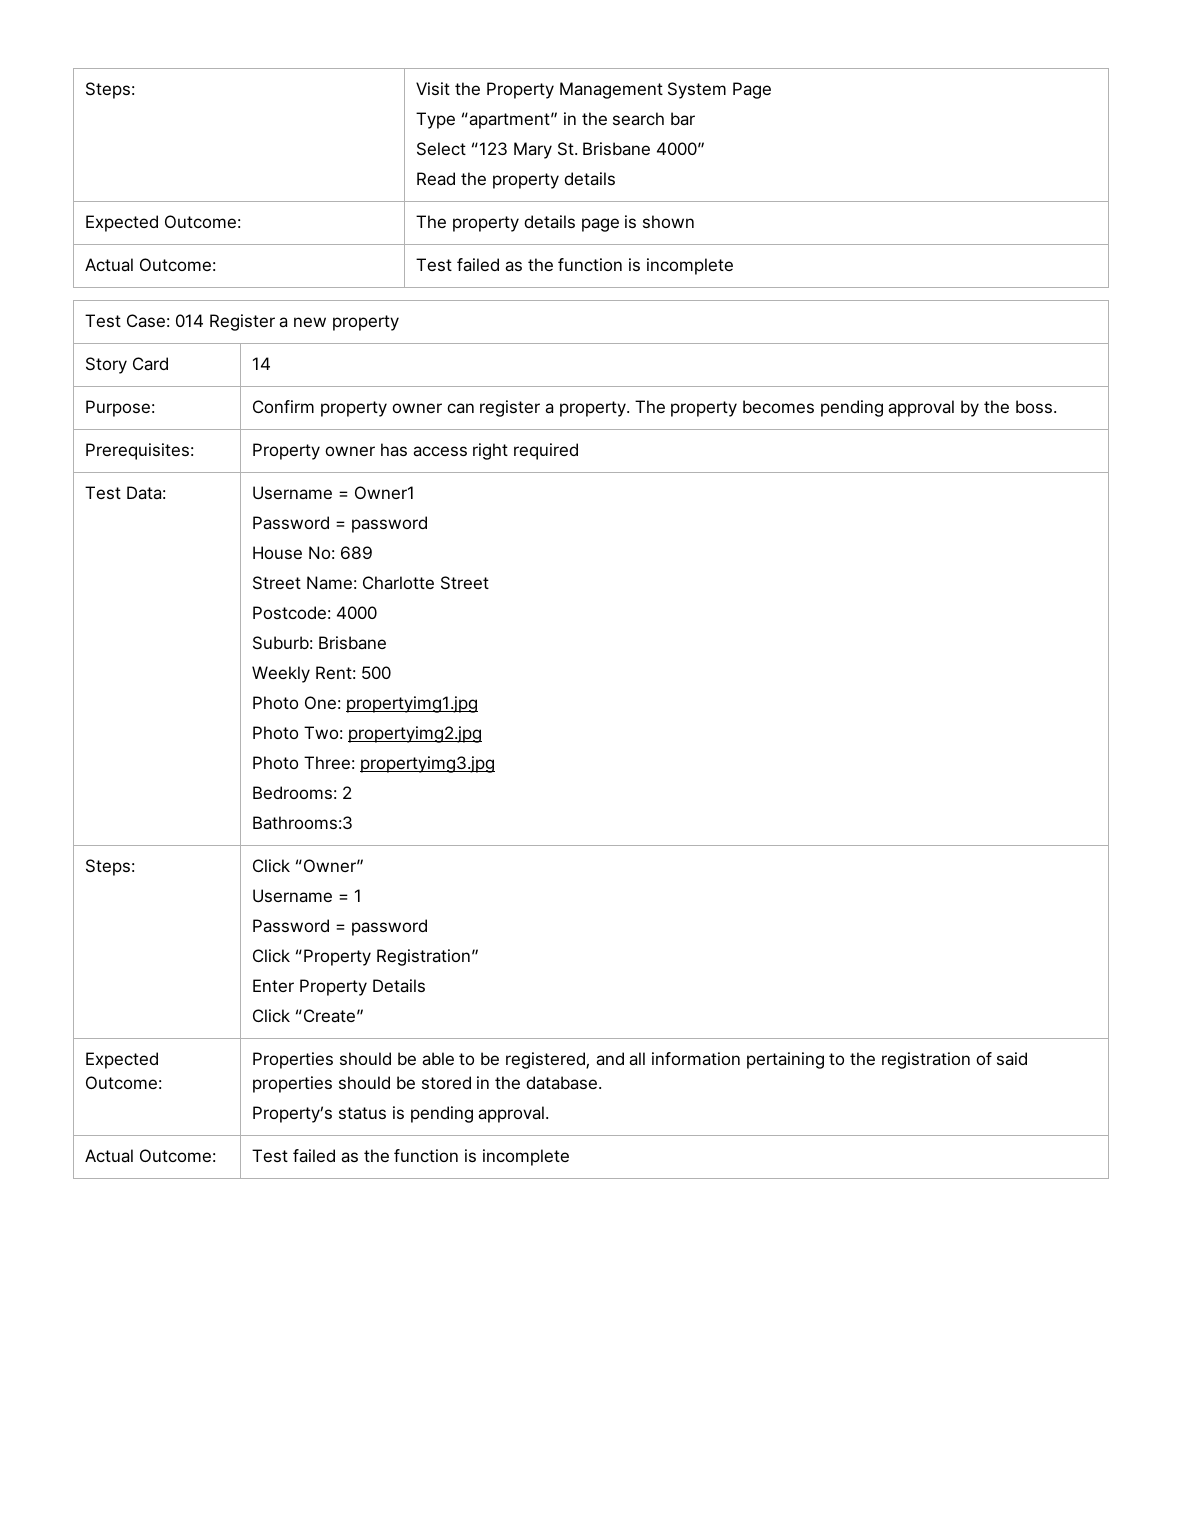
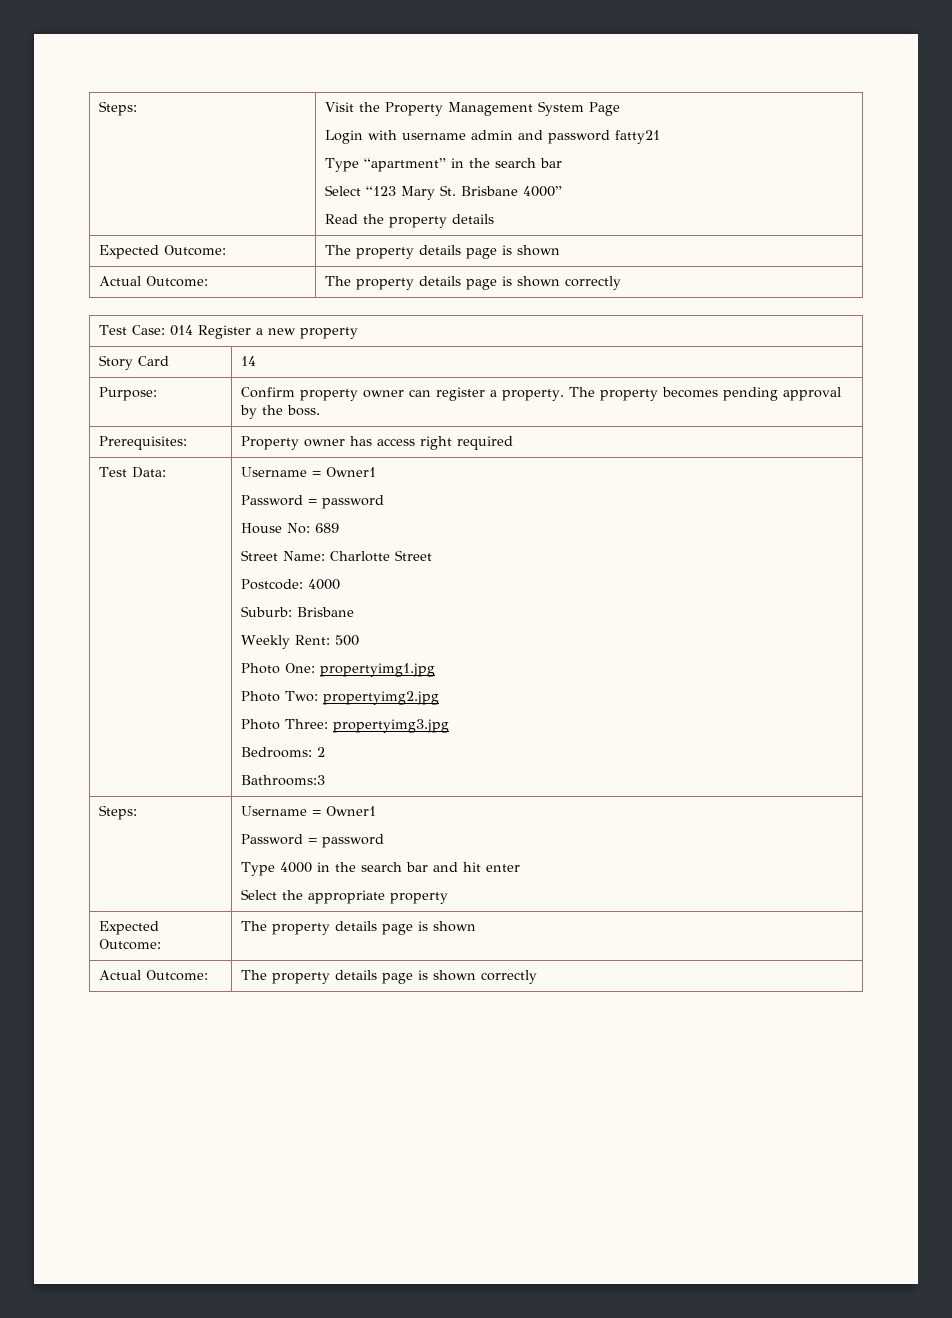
(773, 90) none -> [324,130,660,144] // Login with username admin and password fatty21
[416,258,734,275] Test failed as the function is incomplete -> [324,276,621,290] The property details page is shown correctly
[252,859,365,873] [252,889,362,903] [252,919,428,936] [252,949,479,966] [252,979,426,996] [252,1009,365,1023] [85,1052,160,1069] [85,1076,163,1090] [252,1052,1029,1069] [252,1076,602,1093] [252,1106,550,1123] [85,1149,217,1163] [252,1149,570,1166] Click “Owner” // Username = 1 // Password = password // Click “Property Registration” // Enter Property Details // Click “Create” // Expected Outcome: | Properties should be able to be registered, and all information pertaining to the registration of said properties should be stored in the database. // Property’s status is pending approval. // Actual Outcome: | Test failed as the function is incomplete -> [240,806,376,816] [240,834,384,848] [240,862,520,876] [240,889,448,904] [98,921,159,935] [98,939,161,950] [240,921,476,935] [98,970,208,981] [240,970,537,984] Username = Owner1 // Password = password // Type 4000 in the search bar and hit enter // Select the appropriate property // Expected Outcome: | The property details page is shown // Actual Outcome: | The property details page is shown correctly

